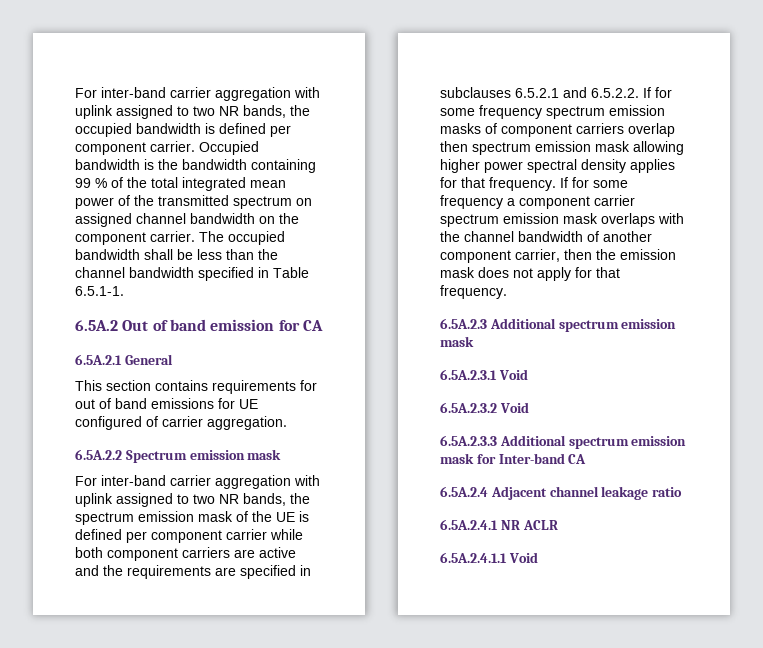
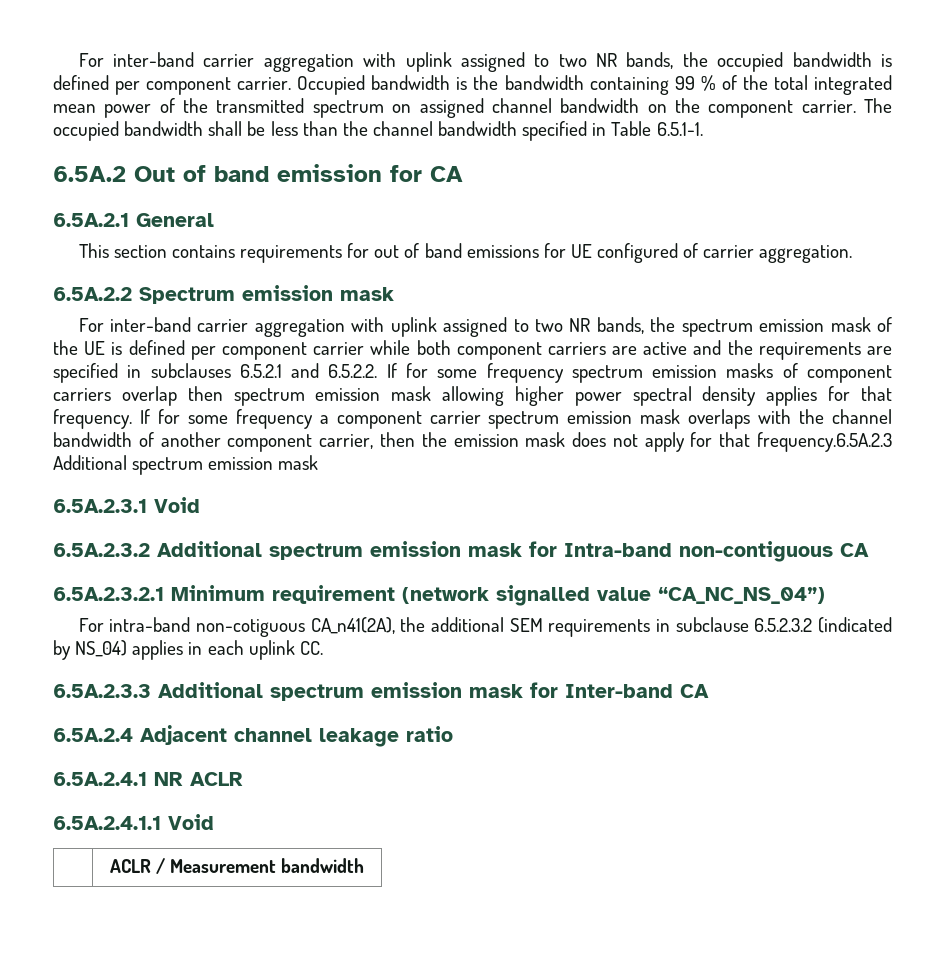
[440,285,507,299] [440,318,487,329] frequency. // 6.5A.2.3 -> [757,432,893,452] frequency.6.5A.2.3
[499,402,529,413] Void -> [157,541,869,562] [53,585,825,606] [78,617,892,637] [53,640,323,660] Additional spectrum emission mask for Intra-band non-contiguous CA // 6.5A.2.3.2.1 Minimum requirement (network signalled value “CA_NC_NS_04”) // For intra-band non-cotiguous CA_n41(2A), the additional SEM requirements in subclause 6.5.2.3.2 (indicated by NS_04) applies in each uplink CC.
(538, 557) none -> [109,858,365,874] // | ACLR / Measurement bandwidth

